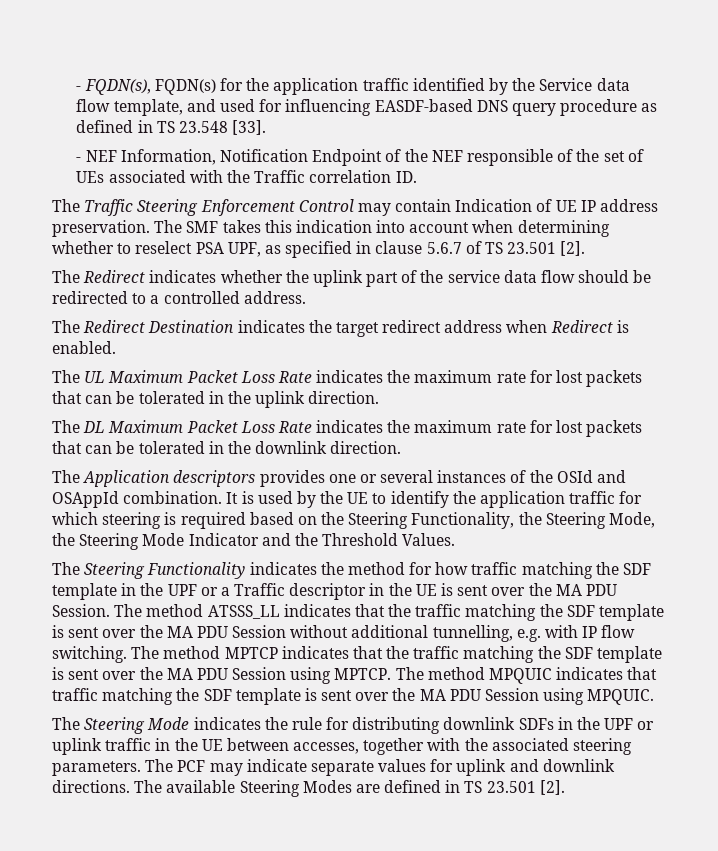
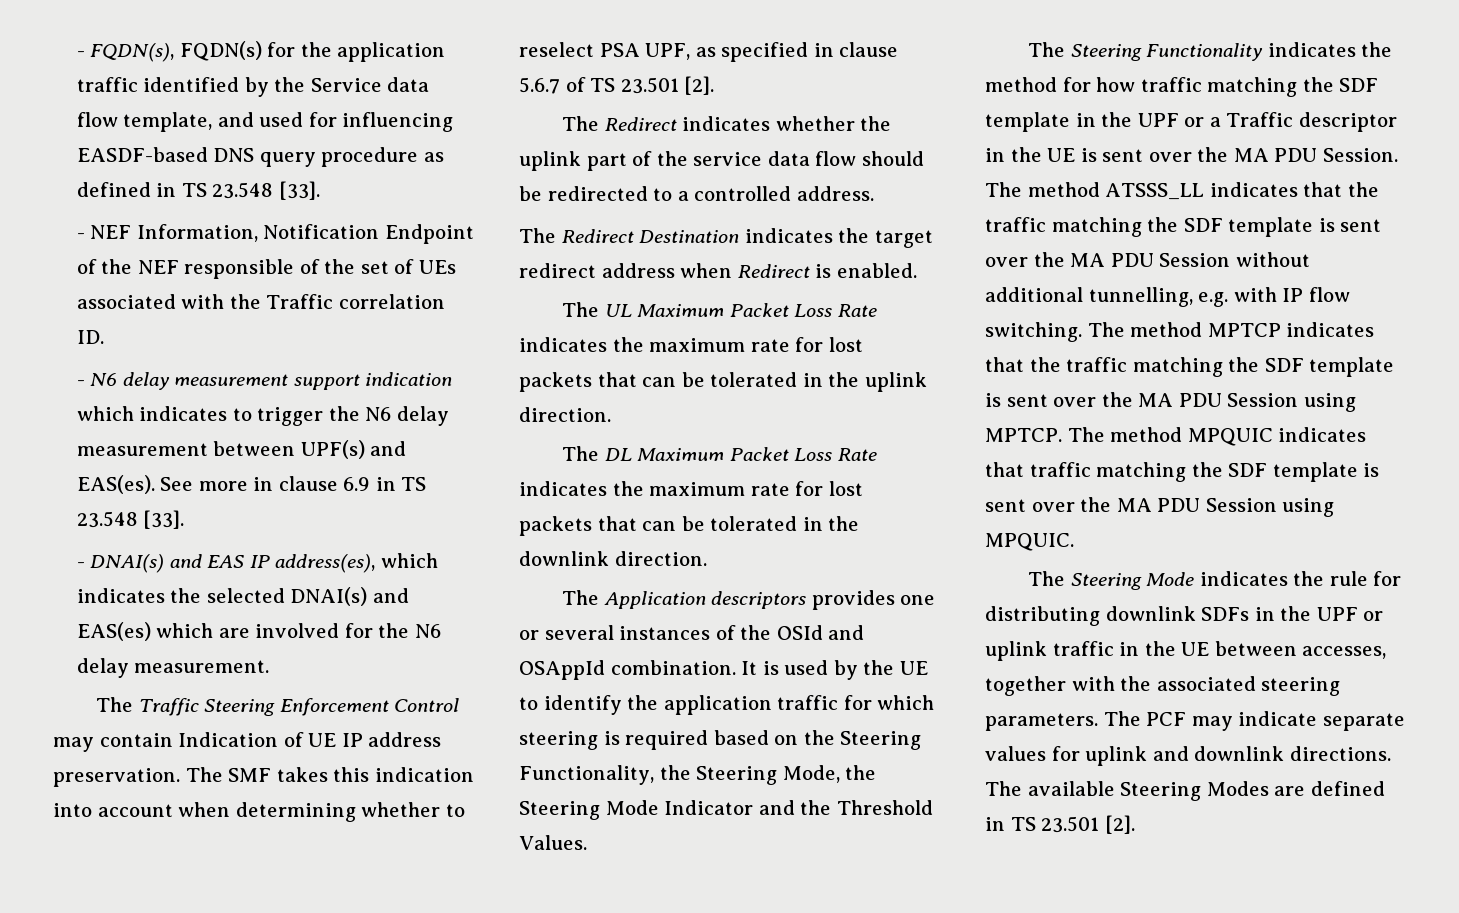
(417, 177) none -> [76,372,453,390] [76,406,449,426] [76,440,407,459] [76,475,427,494] [76,510,185,529] [76,553,438,573] [76,587,409,606] [76,622,441,641] [76,658,270,678] // - N6 delay measurement support indication which indicates to trigger the N6 delay measurement between UPF(s) and EAS(es). See more in clause 6.9 in TS 23.548 [33]. // - DNAI(s) and EAS IP address(es), which indicates the selected DNAI(s) and EAS(es) which are involved for the N6 delay measurement.

